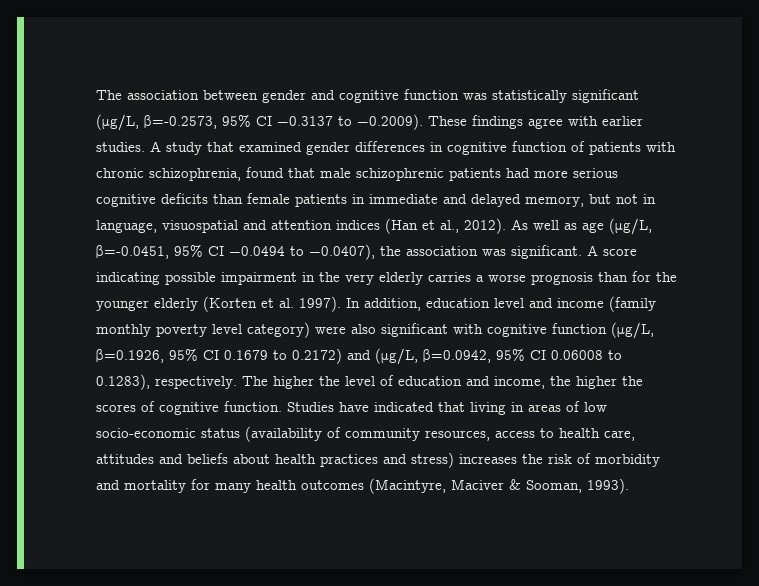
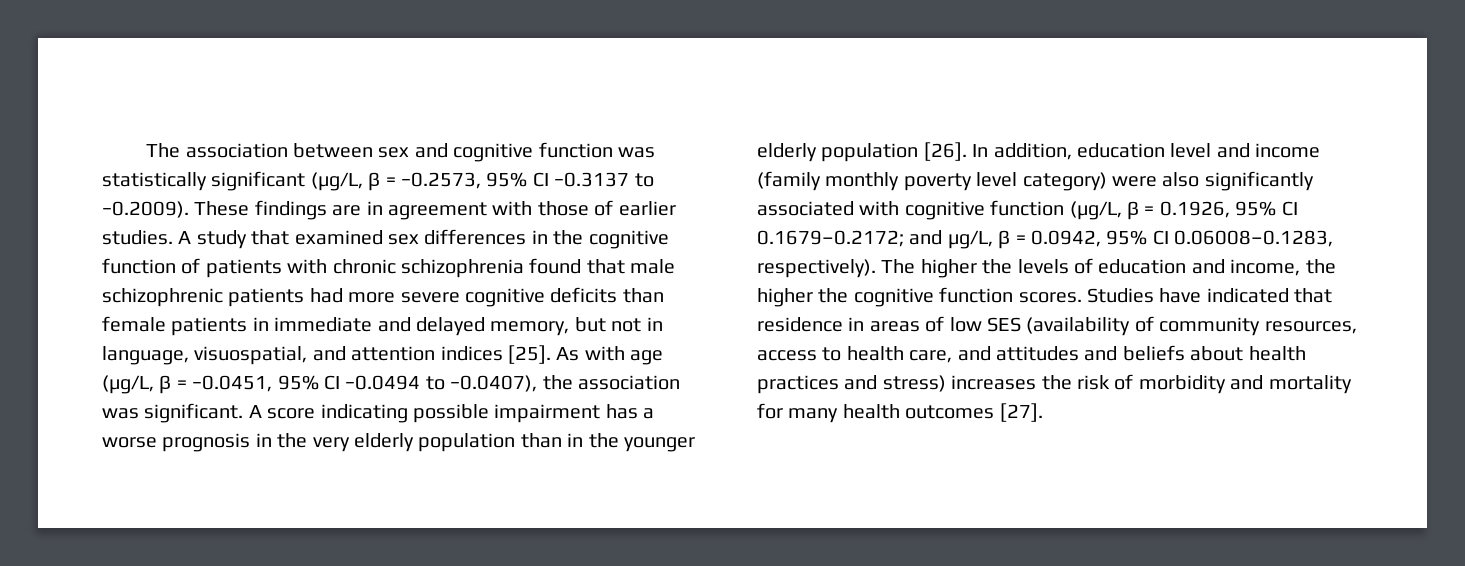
[262,90,306,103] gender -> [378,147,410,158] sex
[144,115,217,129] β=-0.2573, -> [368,172,481,191] β = −0.2573,
[528,116,598,129] agree with -> [332,200,614,220] are in agreement with those of
[306,142,350,155] gender -> [388,234,419,245] sex
(443, 147) none -> [553,230,584,245] the
[149,168,241,181] schizophrenia, -> [401,259,524,278] schizophrenia
[573,168,618,178] serious -> [400,292,460,303] severe
[162,220,238,233] visuospatial -> [194,346,308,365] visuospatial,
[385,218,652,235] [96,245,169,259] (Han et al., 2012). As well as age (μg/L, β=-0.0451, -> [508,345,664,365] [102,375,273,394] [25]. As with age (μg/L, β = −0.0451,
[302,271,677,285] [96,296,341,312] in the very elderly carries a worse prognosis than for the younger elderly (Korten et al. 1997). -> [605,404,655,419] [102,433,695,452] [757,142,967,162] has a worse prognosis in the very elderly population than in the younger elderly population [26].
[381,323,448,337] significant -> [1204,171,1314,191] [757,201,854,216] significantly associated
[96,348,622,365] [96,374,237,390] β=0.1926, 95% CI 0.1679 to 0.2172) and (μg/L, β=0.0942, 95% CI 0.06008 to 0.1283), respectively. -> [1127,201,1298,220] [757,230,1334,249] [757,259,876,278] β = 0.1926, 95% CI 0.1679–0.2172; and μg/L, β = 0.0942, 95% CI 0.06008–0.1283, respectively).
[345,376,375,386] level -> [1017,259,1069,274] levels
[96,401,282,415] scores of cognitive function. -> [853,287,1082,307] cognitive function scores.
[470,402,506,415] living -> [757,317,843,332] residence
[96,428,240,438] socio-economic status -> [987,317,1021,332] SES
(635, 435) none -> [957,346,991,361] and
[369,478,629,494] (Macintyre, Maciver & Sooman, 1993). -> [999,403,1043,422] [27].

